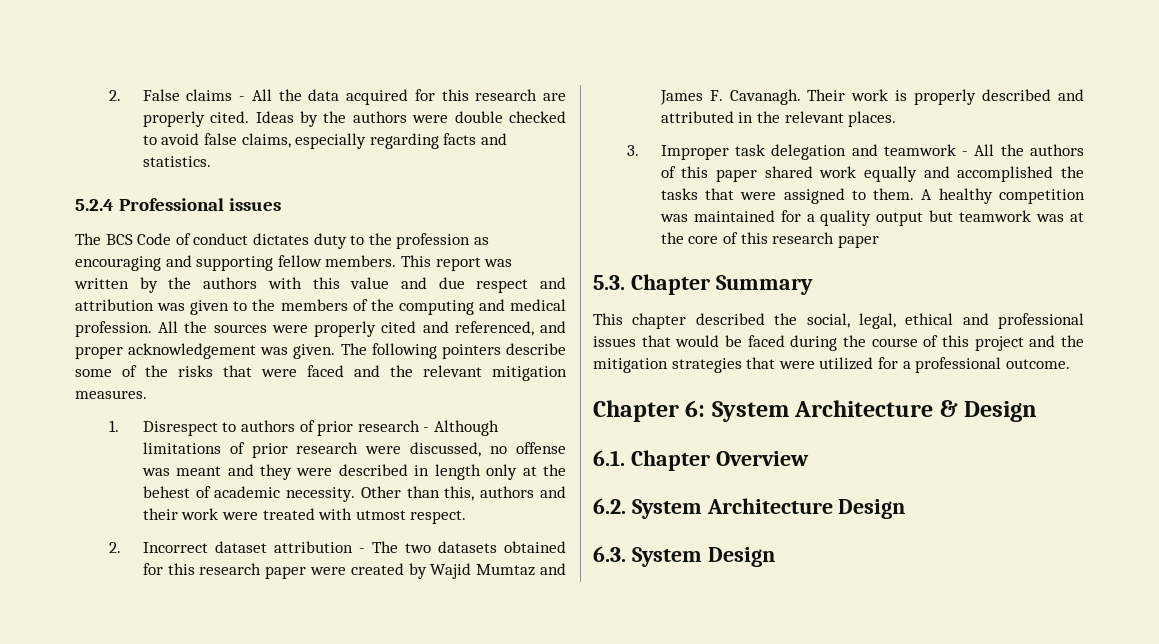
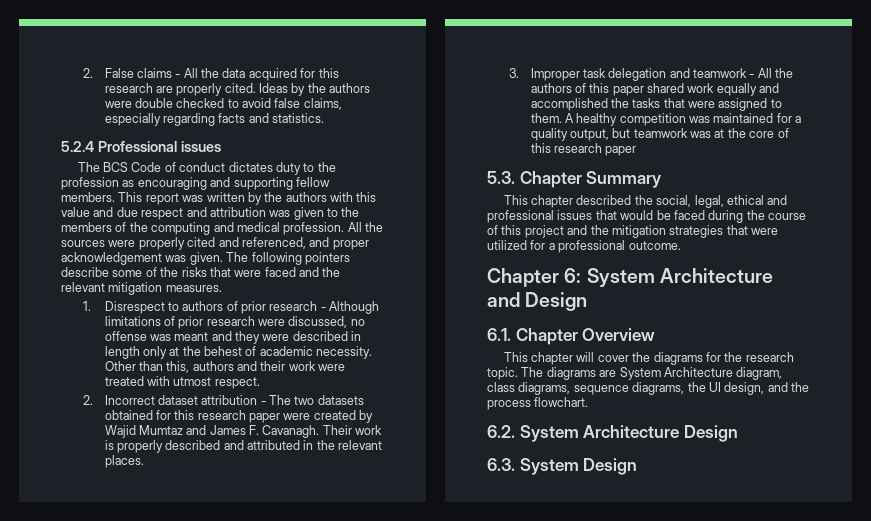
[876,212,924,226] output -> [569,129,609,141] output,
[939,400,958,417] & -> [487,292,520,307] and
(809, 458) none -> [503,352,794,365] [487,367,783,380] [487,382,809,395] [487,397,589,410] // This chapter will cover the diagrams for the research topic. The diagrams are System Architecture diagram, class diagrams, sequence diagrams, the UI design, and the process flowchart.

